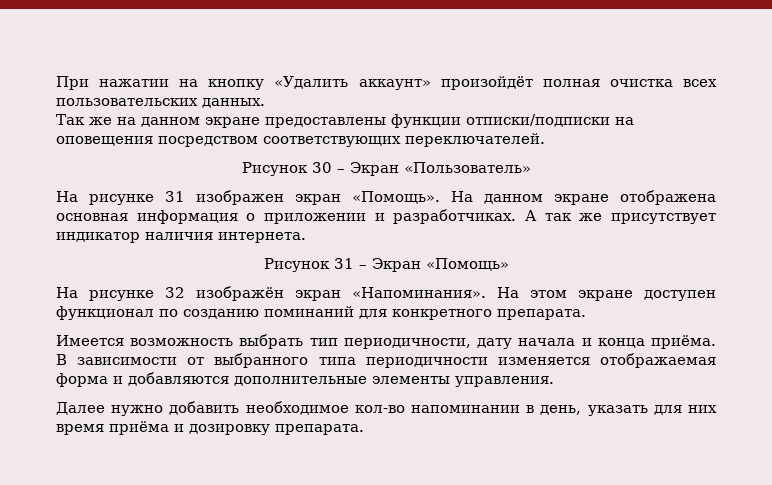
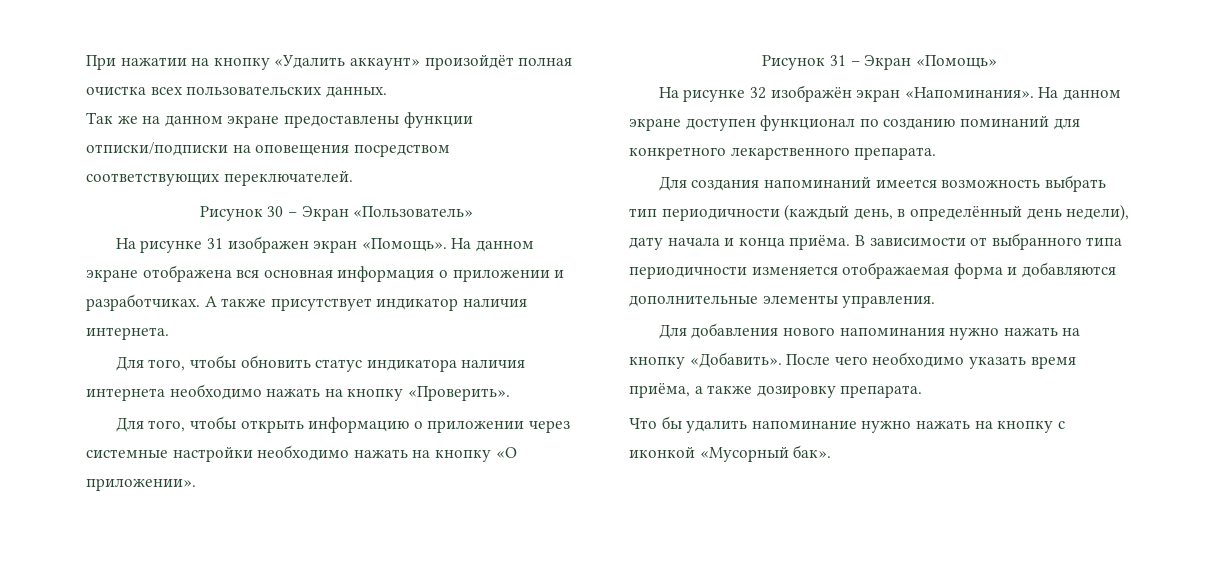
(716, 197) none -> [236,270,260,278] вся
[544,213,603,221] так же -> [221,298,267,307] также
(306, 237) none -> [115,355,526,372] [86,384,510,401] [115,416,571,433] [86,445,517,462] [86,478,196,491] // Для того, чтобы обновить статус индикатора наличия интернета необходимо нажать на кнопку «Проверить». // Для того, чтобы открыть информацию о приложении через системные настройки необходимо нажать на кнопку «О приложении».
[530,290,567,298] этом -> [1063,89,1122,101] данном
[497,309,586,320] [56,334,471,349] препарата. // Имеется возможность выбрать тип периодичности, -> [730,147,937,160] [658,175,1106,192] [629,204,1130,221] лекарственного препарата. // Для создания напоминаний имеется возможность выбрать тип периодичности (каждый день, в определённый день недели),
[56,401,718,416] [56,421,364,435] Далее нужно добавить необходимое кол-во напоминании в день, указать для них время приёма и дозировку препарата. -> [658,323,1081,340] [629,352,1076,369] [629,383,923,398] [629,416,1065,433] [629,445,832,462] Для добавления нового напоминания нужно нажать на кнопку «Добавить». После чего необходимо указать время приёма, а также дозировку препарата. // Что бы удалить напоминание нужно нажать на кнопку с иконкой «Мусорный бак».

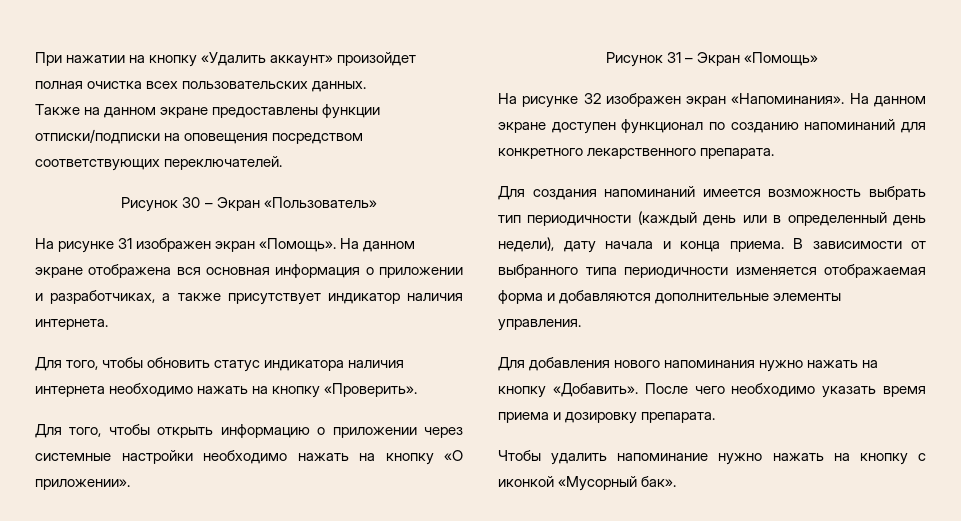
[424,54,514,70] произойдёт -> [337,52,417,66] произойдет
[86,112,138,124] Так же -> [35,104,80,115] Также
[86,294,217,311] разработчиках. А -> [50,290,171,304] разработчиках, а
[770,85,852,102] изображён -> [605,93,681,107] изображен
[959,115,1049,127] поминаний -> [804,119,896,130] напоминаний
[853,205,1022,221] день, в определённый -> [703,212,887,226] день или в определенный
[789,235,851,250] приёма. -> [729,241,784,252] приема.
[629,383,753,398] приёма, а также -> [498,412,562,423] приема и
[629,416,682,429] Что бы -> [498,450,541,461] Чтобы

